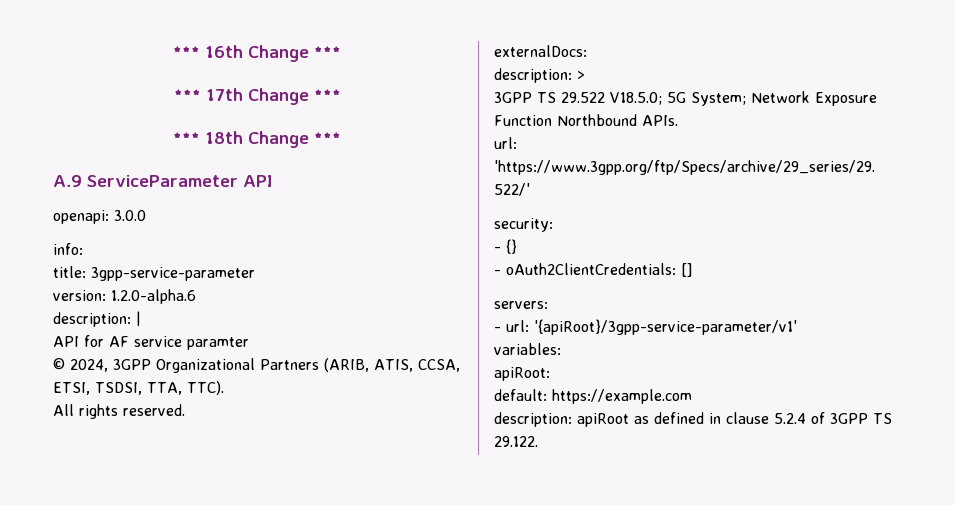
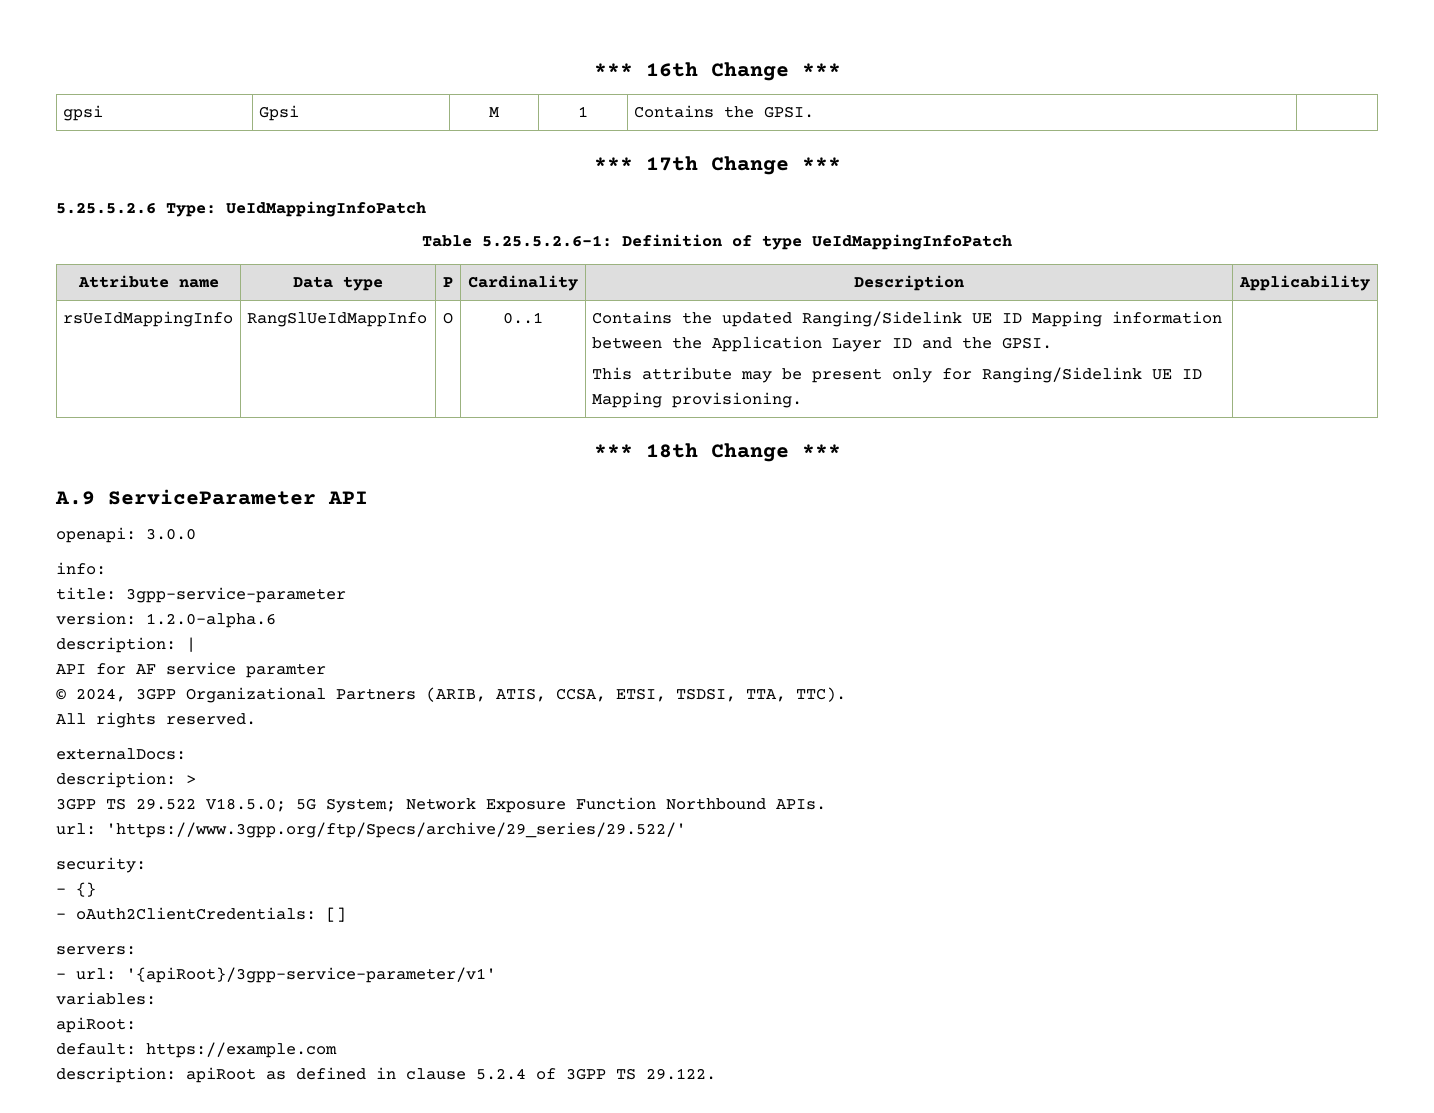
[173,88,341,105] // *** 17th Change *** -> [62,105,103,121] [258,105,299,121] [489,107,499,117] [578,106,588,117] [633,105,814,118] [593,156,841,175] [56,201,426,217] [422,234,1012,250] [77,275,219,288] [293,276,383,291] [443,277,453,287] [468,275,578,291] [854,275,964,291] [1239,275,1370,291] [62,311,233,327] [246,312,427,327] [443,312,453,324] [503,312,543,324] [591,311,1222,327] [591,336,1052,352] [591,367,1202,383] [591,392,802,408] // gpsi | Gpsi | M | 1 | Contains the GPSI. | // *** 17th Change *** // 5.25.5.2.6 Type: UeIdMappingInfoPatch // Table 5.25.5.2.6-1: Definition of type UeIdMappingInfoPatch // Attribute name | Data type | P | Cardinality | Description | Applicability // rsUeIdMappingInfo | RangSlUeIdMappInfo | O | 0..1 | Contains the updated Ranging/Sidelink UE ID Mapping information between the Application Layer ID and the GPSI. // This attribute may be present only for Ranging/Sidelink UE ID Mapping provisioning. |

